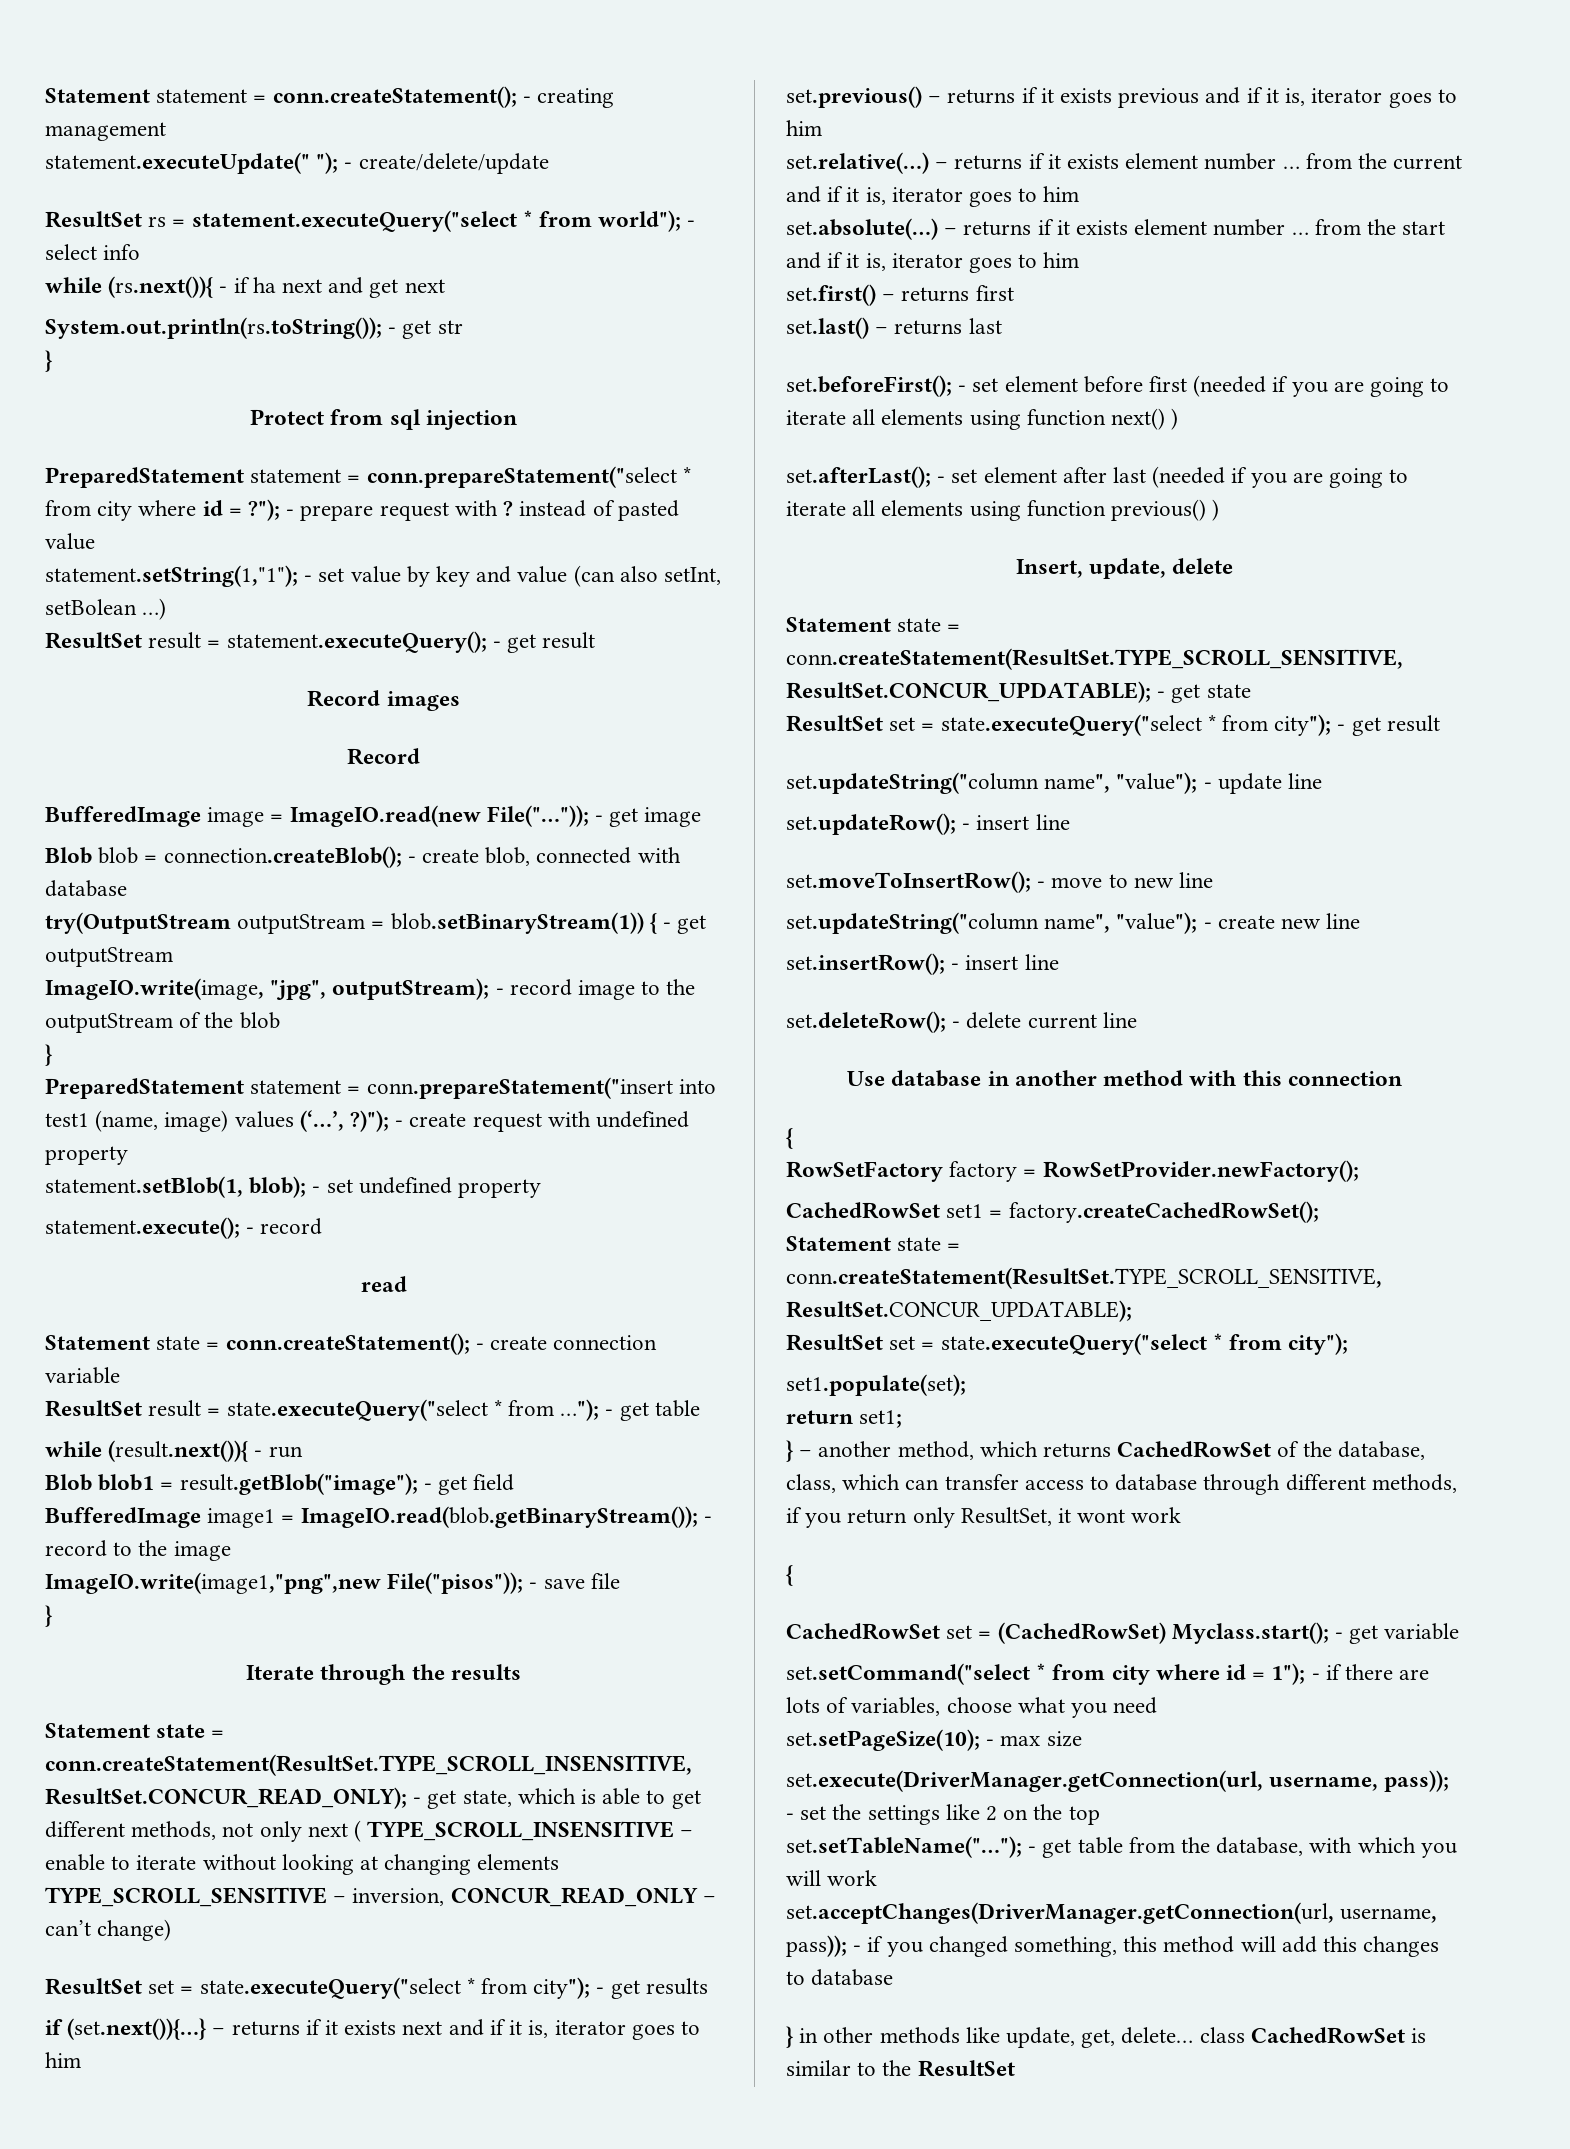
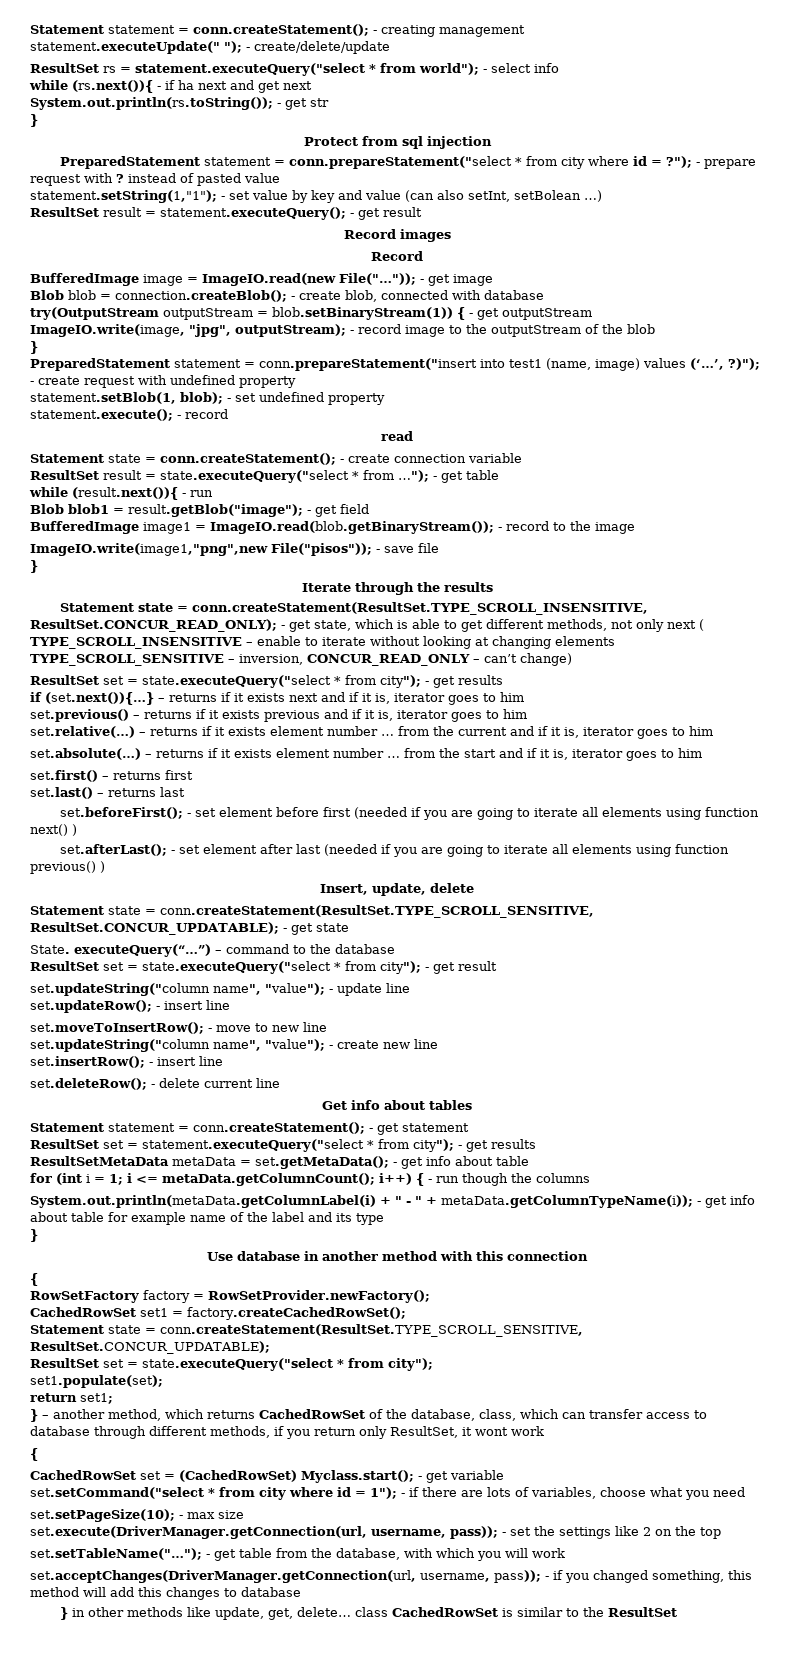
(1251, 691) none -> [30,944,395,957] // State. executeQuery(“…”) – command to the database
(1137, 1020) none -> [322,1100,472,1110] [30,1122,469,1135] [30,1139,536,1152] [30,1156,529,1169] [30,1173,590,1186] [30,1195,755,1208] [30,1212,384,1225] [30,1229,38,1242] // Get info about tables // Statement statement = conn.createStatement(); - get statement // ResultSet set = statement.executeQuery("select * from city"); - get results // ResultSetMetaData metaData = set.getMetaData(); - get info about table // for (int i = 1; i <= metaData.getColumnCount(); i++) { - run though the columns // System.out.println(metaData.getColumnLabel(i) + " - " + metaData.getColumnTypeName(i)); - get info about table for example name of the label and its type // }

